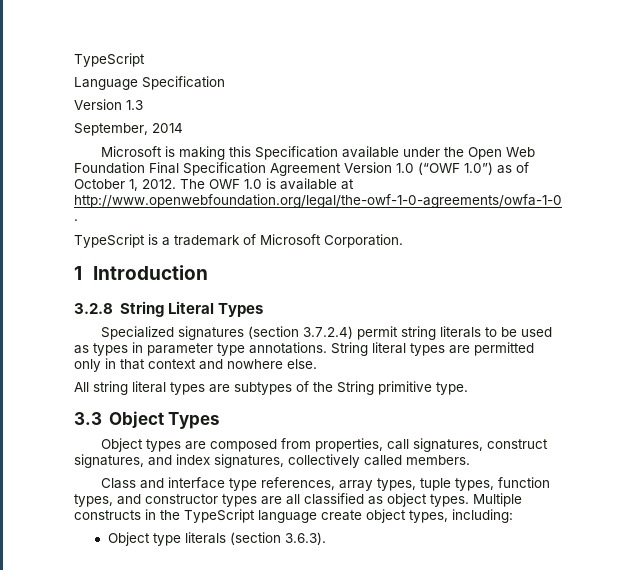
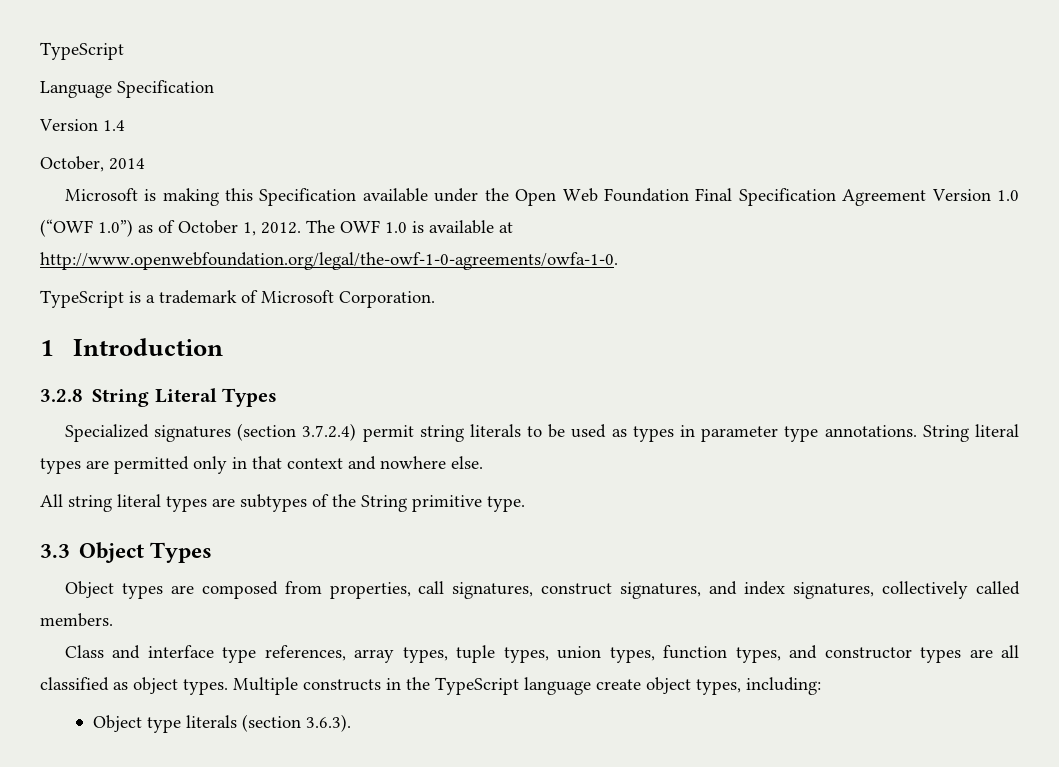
[126,100,143,110] [74,123,148,136] 1.3 // September, -> [103,120,125,131] [40,156,104,172] 1.4 // October,
(494, 484) none -> [557,646,655,663] union types,

